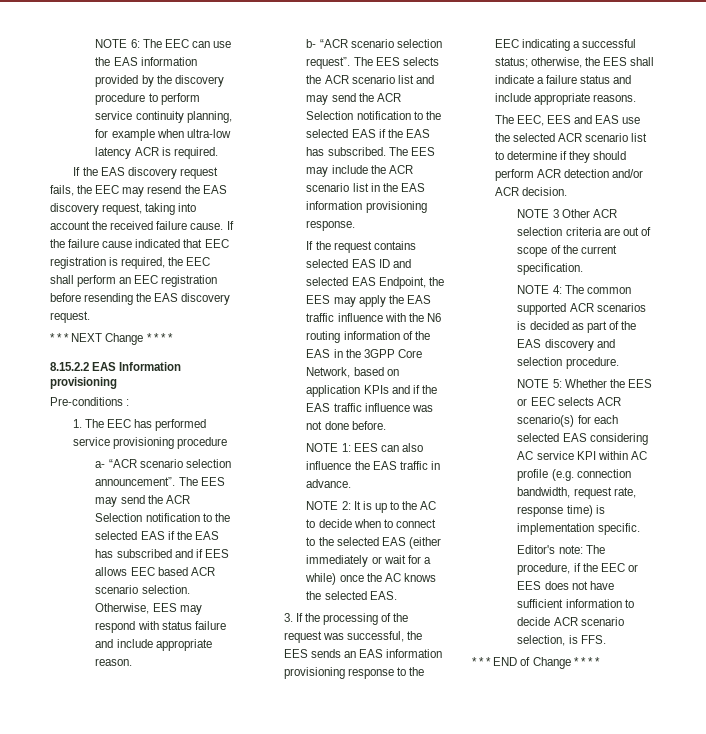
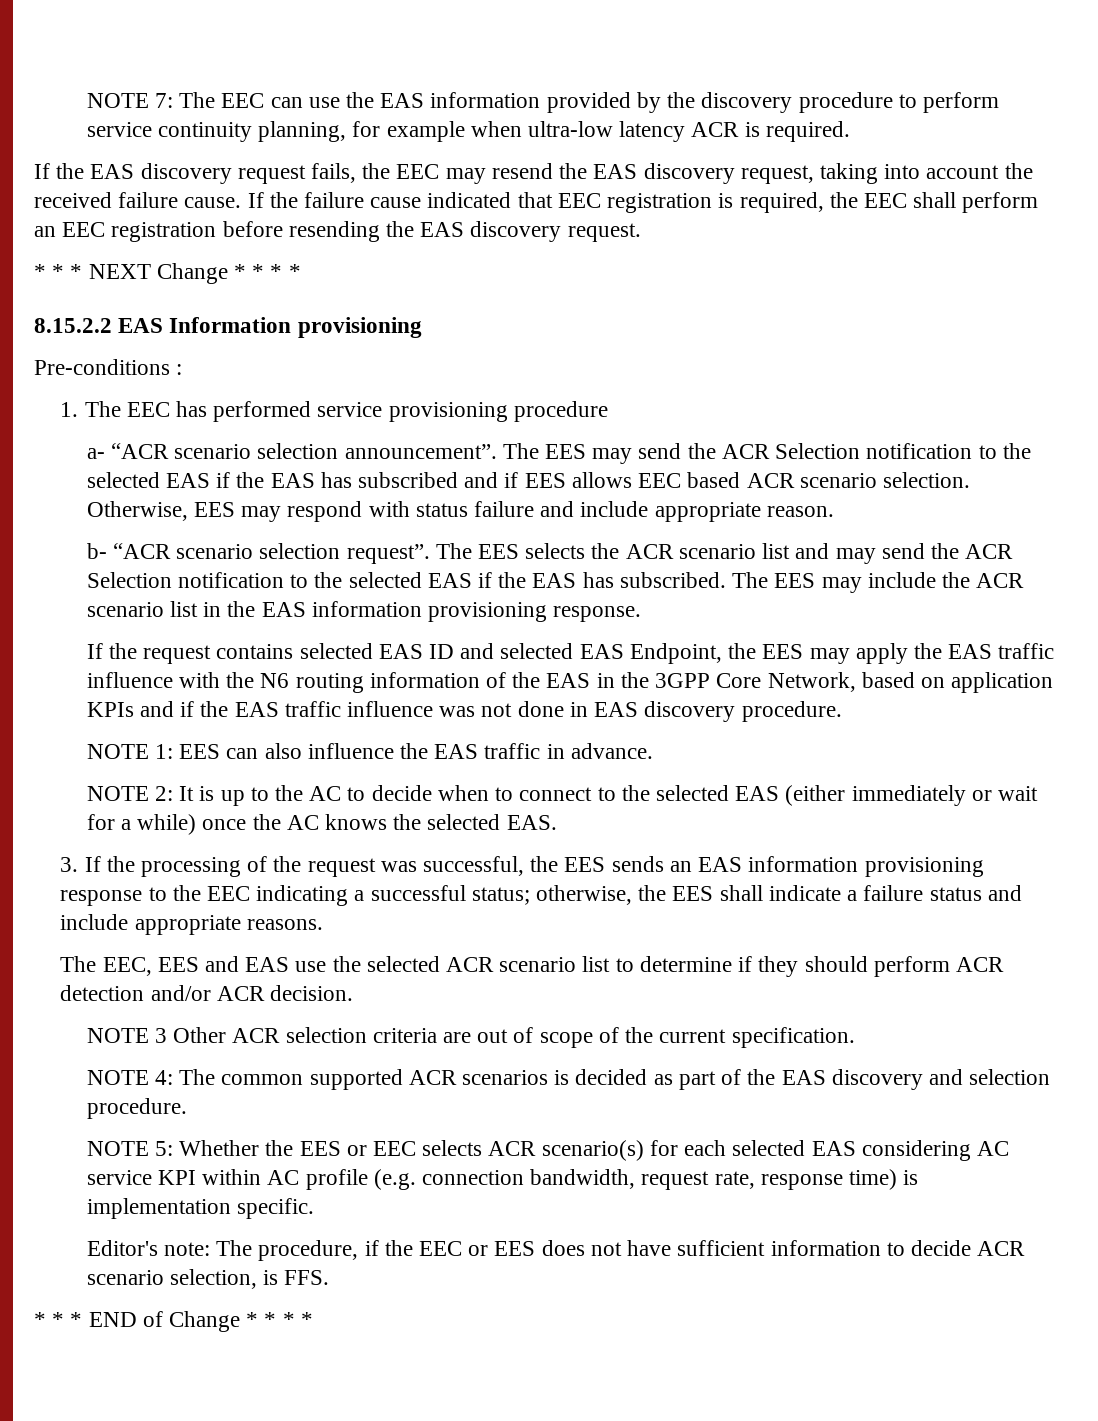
[95,39,140,48] NOTE 6: -> [86,93,173,108] NOTE 7:
[351,421,386,430] before. -> [569,701,842,722] in EAS discovery procedure.

